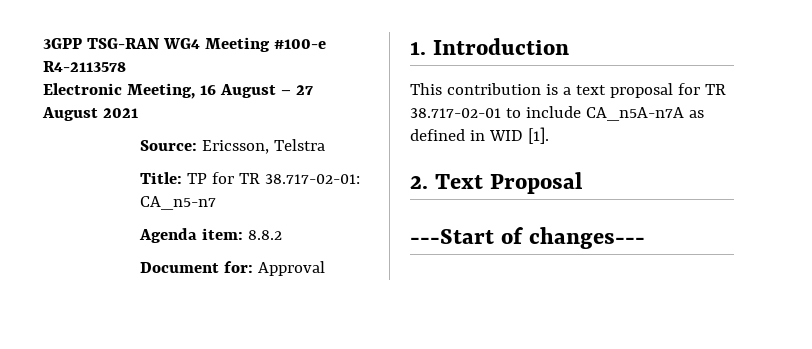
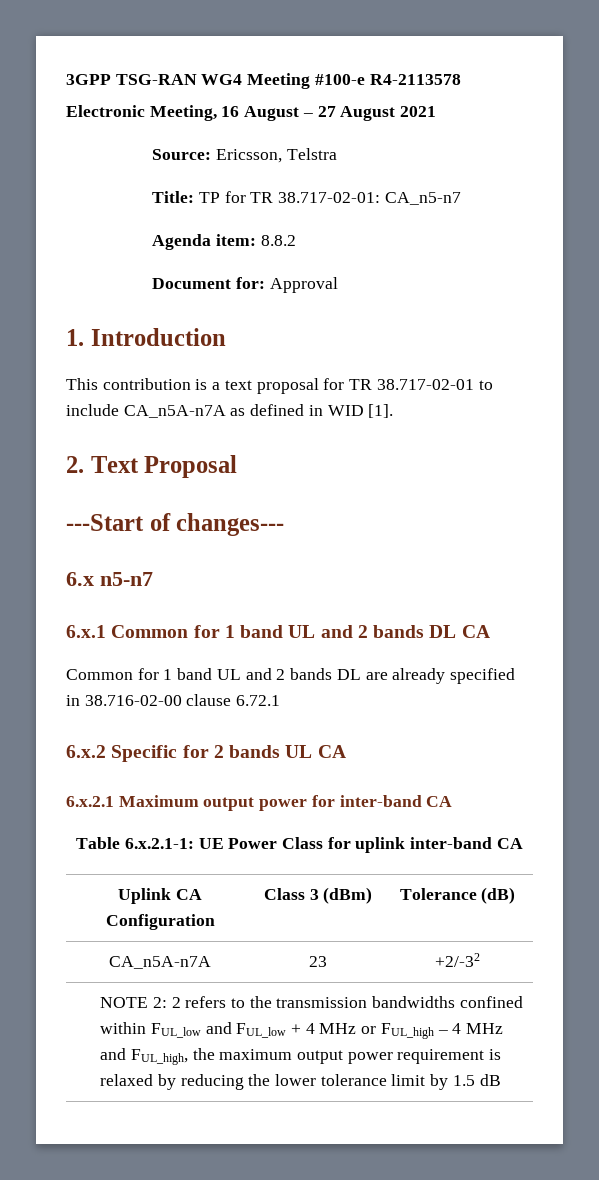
(646, 238) none -> [66,572,153,586] [66,625,490,638] [66,668,515,684] [66,694,281,706] [66,745,346,762] [66,795,453,811] [76,837,523,853] [118,888,202,904] [105,914,215,930] [263,887,373,904] [399,887,516,904] [109,956,211,969] [309,956,327,967] [435,953,480,967] [100,996,523,1008] [100,1022,504,1039] [100,1048,502,1065] [100,1074,501,1090] // 6.x n5-n7 // 6.x.1 Common for 1 band UL and 2 bands DL CA // Common for 1 band UL and 2 bands DL are already specified in 38.716-02-00 clause 6.72.1 // 6.x.2 Specific for 2 bands UL CA // 6.x.2.1 Maximum output power for inter-band CA // Table 6.x.2.1-1: UE Power Class for uplink inter-band CA // Uplink CA Configuration | Class 3 (dBm) | Tolerance (dB) // CA_n5A-n7A | 23 | +2/-32 // NOTE 2: 2 refers to the transmission bandwidths confined within FUL_low and FUL_low + 4 MHz or FUL_high – 4 MHz and FUL_high, the maximum output power requirement is relaxed by reducing the lower tolerance limit by 1.5 dB

